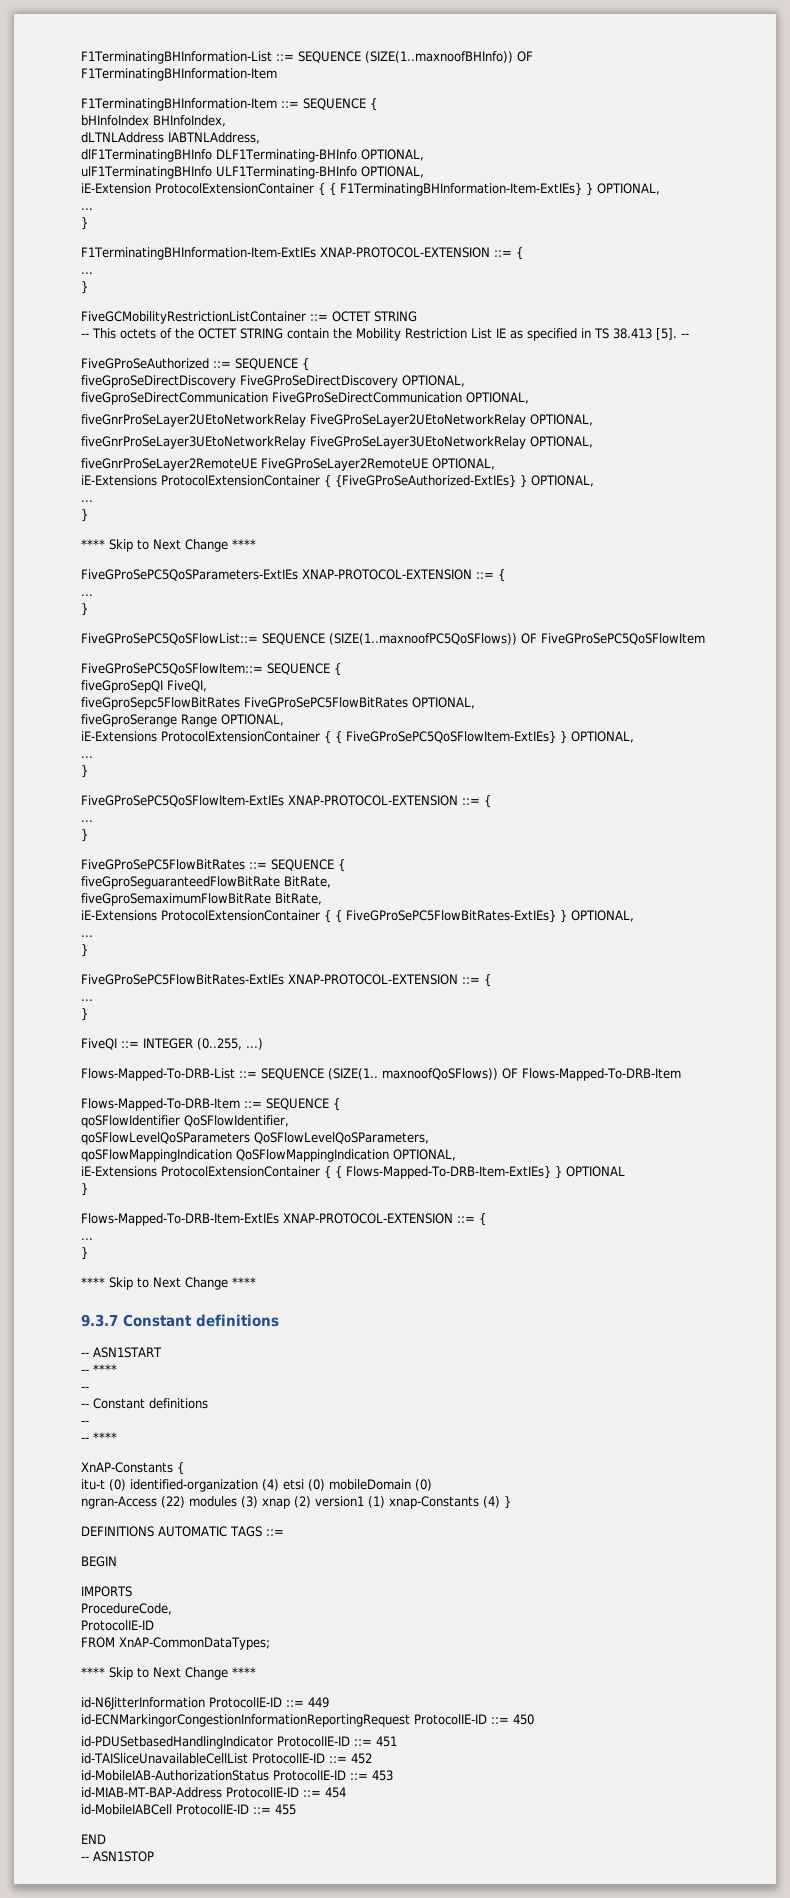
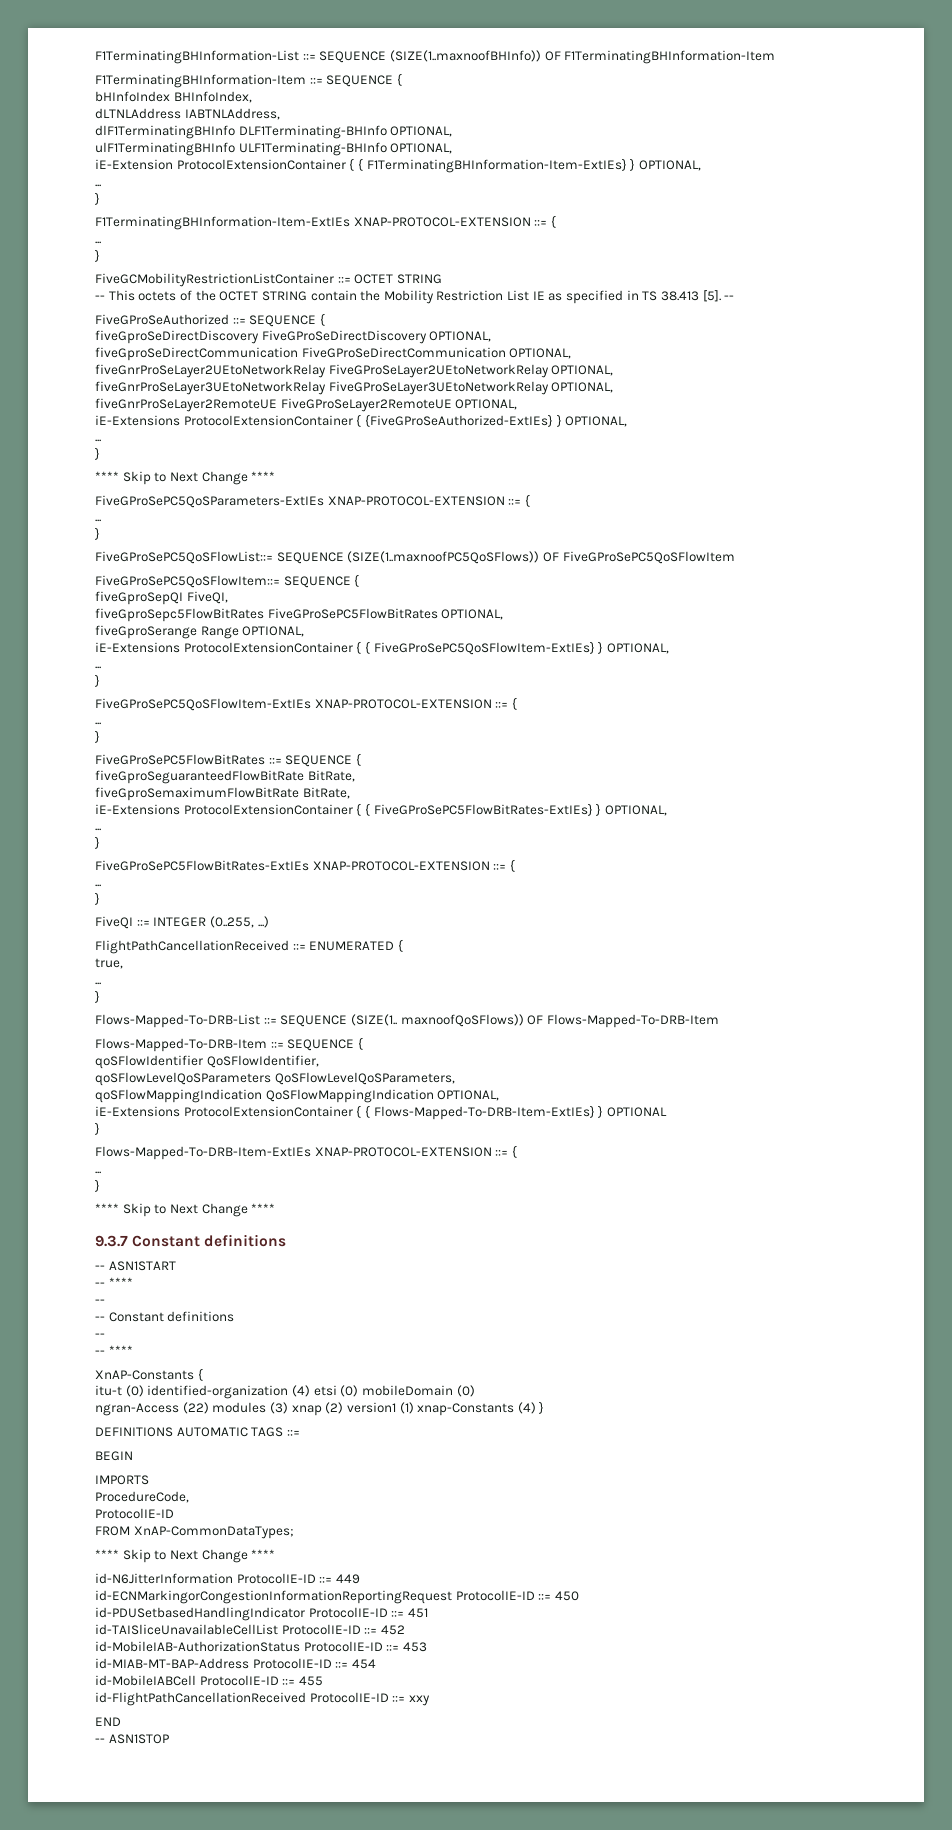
(263, 1044) none -> [95,939,403,954] [95,958,123,969] [95,982,101,985] [95,990,100,1003] // FlightPathCancellationReceived ::= ENUMERATED { // true, // ... // }
(296, 1809) none -> [95,1692,430,1706] // id-FlightPathCancellationReceived ProtocolIE-ID ::= xxy

